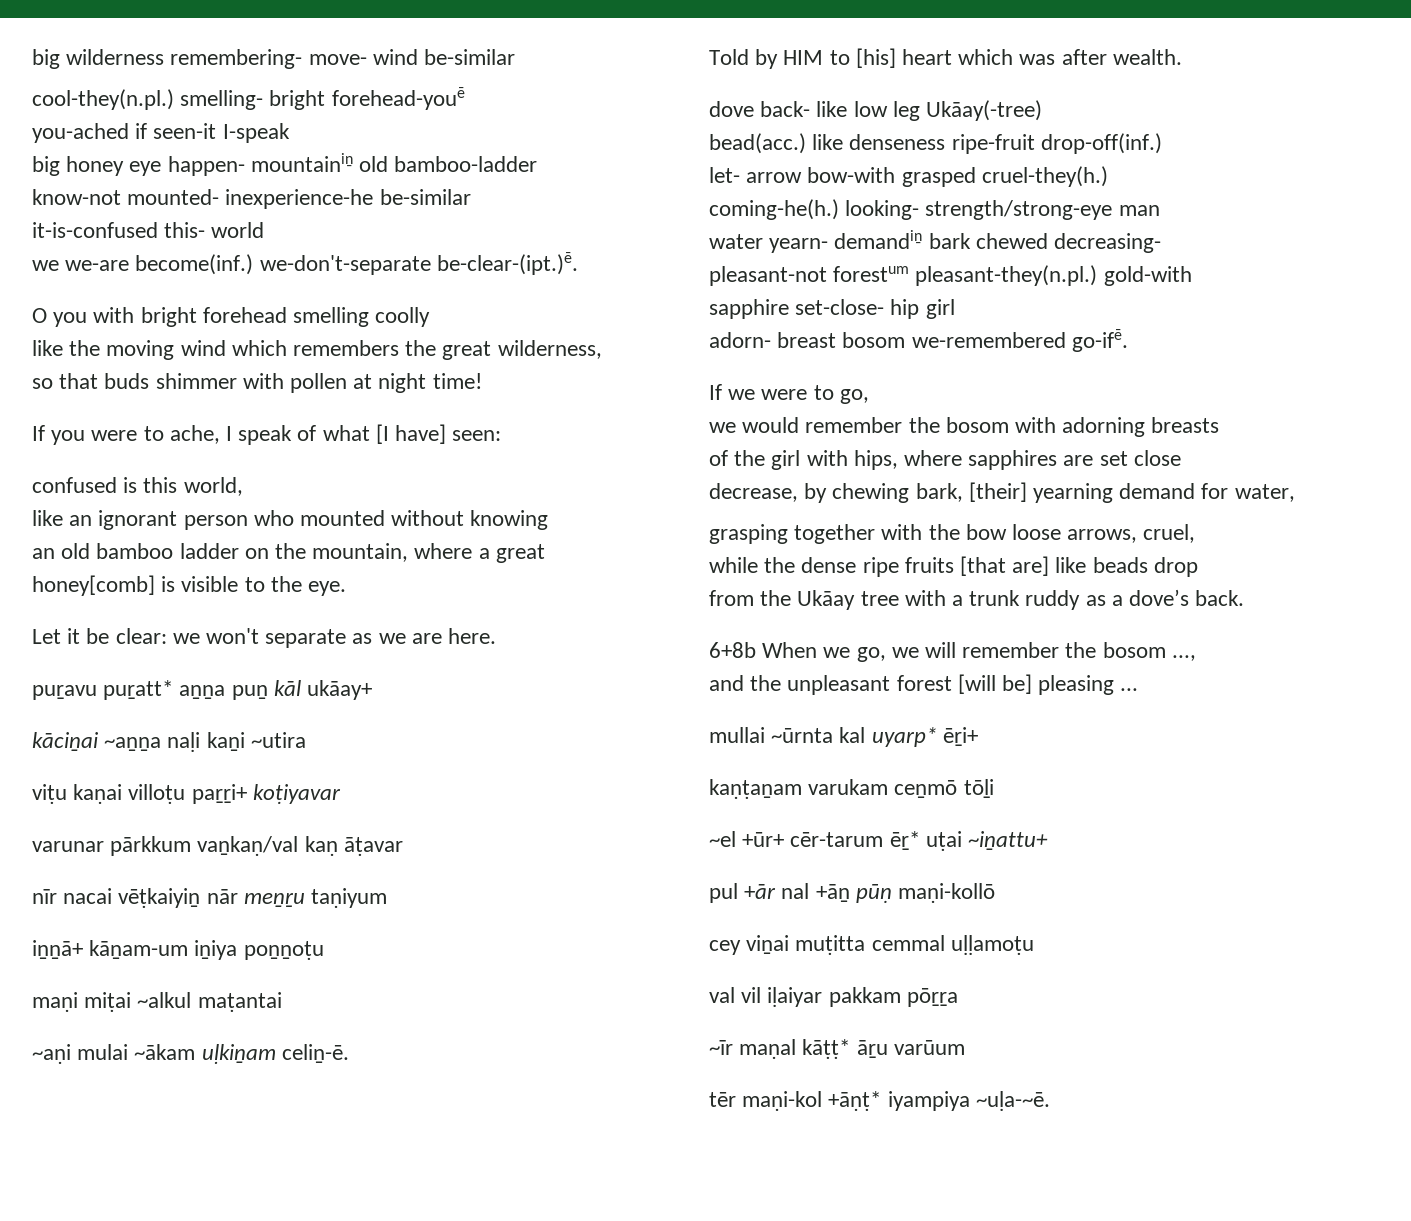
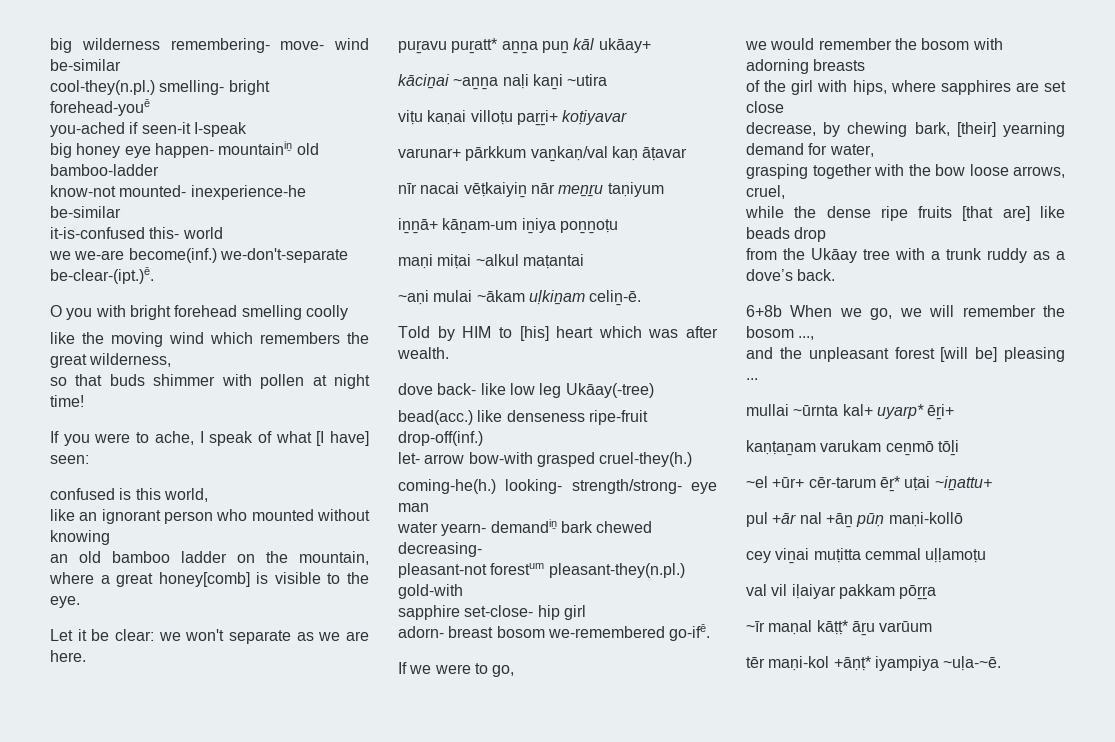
[32,841,104,852] varunar -> [398,148,461,158] varunar+
[925,200,1113,220] strength/strong-eye -> [571,479,717,494] strength/strong- eye
[839,727,866,743] kal -> [842,404,873,416] kal+

